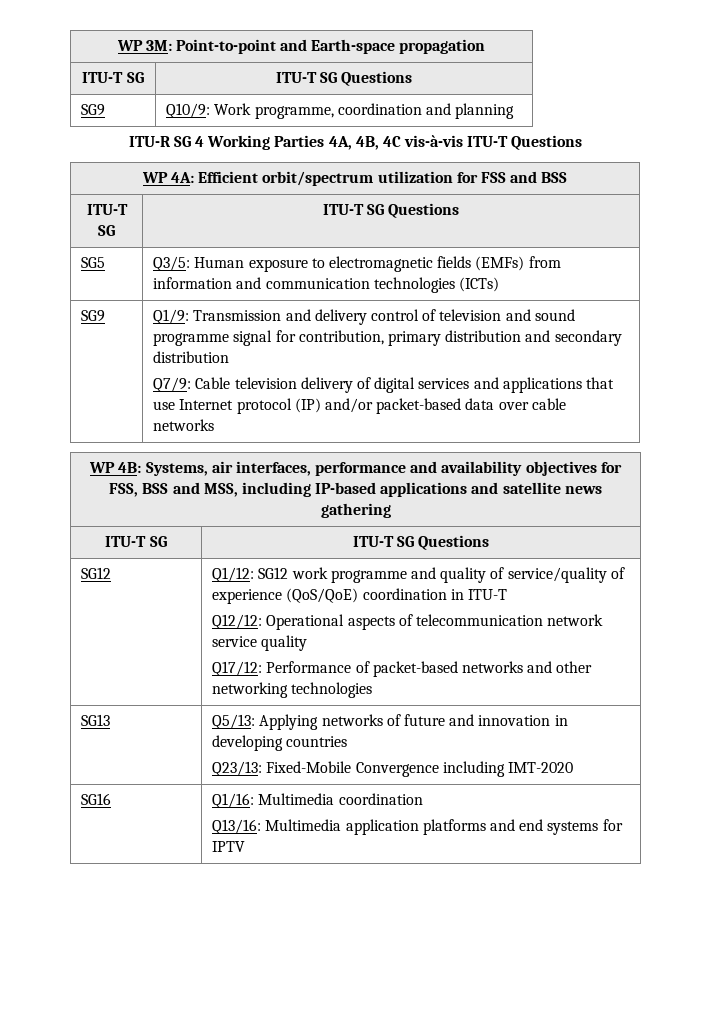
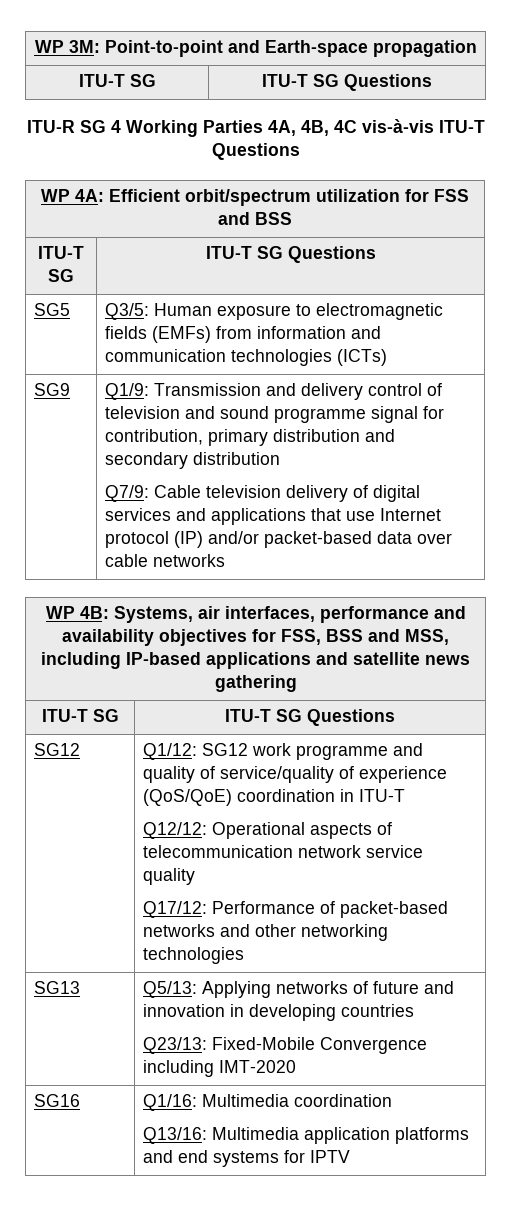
[81,104,106,116] [166,103,515,119] // SG9 | Q10/9: Work programme, coordination and planning -> (432, 82) none

